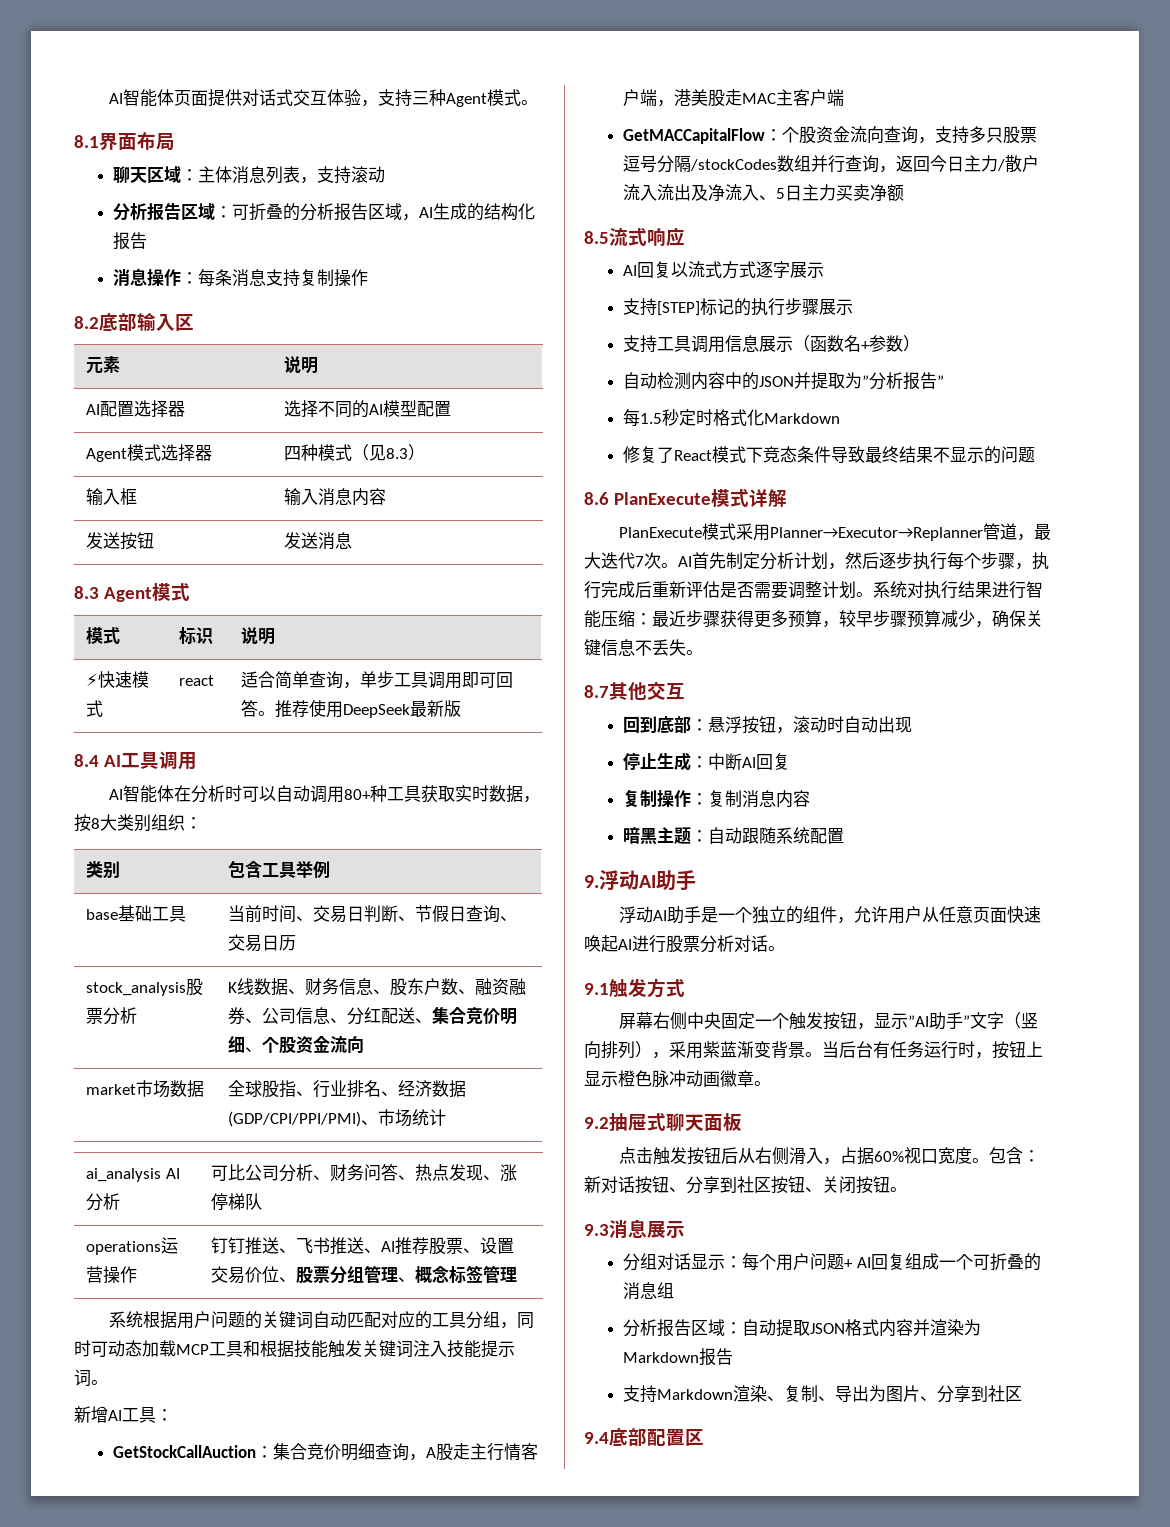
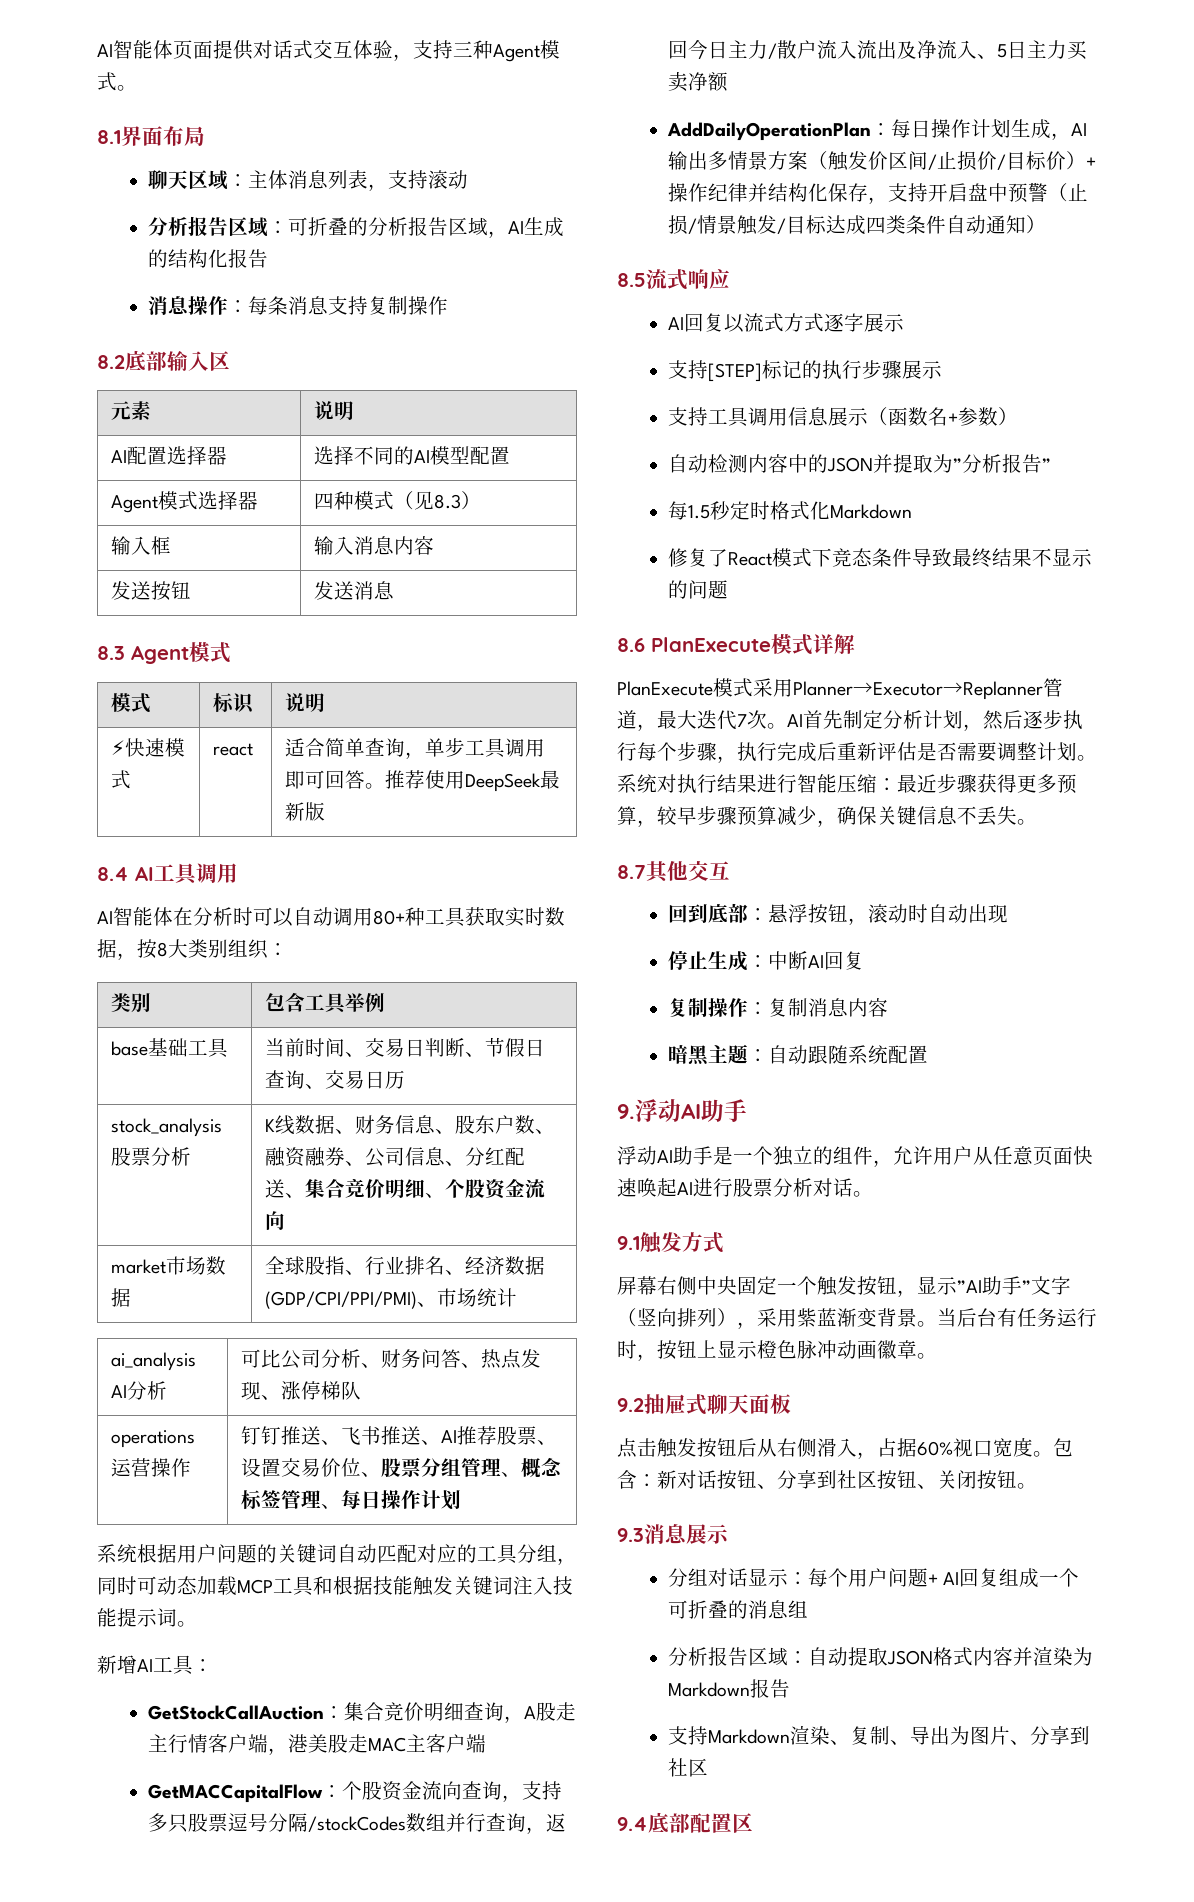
(518, 1274) none -> [321,1490,462,1510] 、每日操作计划
(905, 192) none -> [666,119,1087,141] [667,151,1096,171] [667,182,1088,204] [667,215,1046,235] // AddDailyOperationPlan：每日操作计划生成，AI输出多情景方案（触发价区间/止损价/目标价）+操作纪律并结构化保存，支持开启盘中预警（止损/情景触发/目标达成四类条件自动通知）

